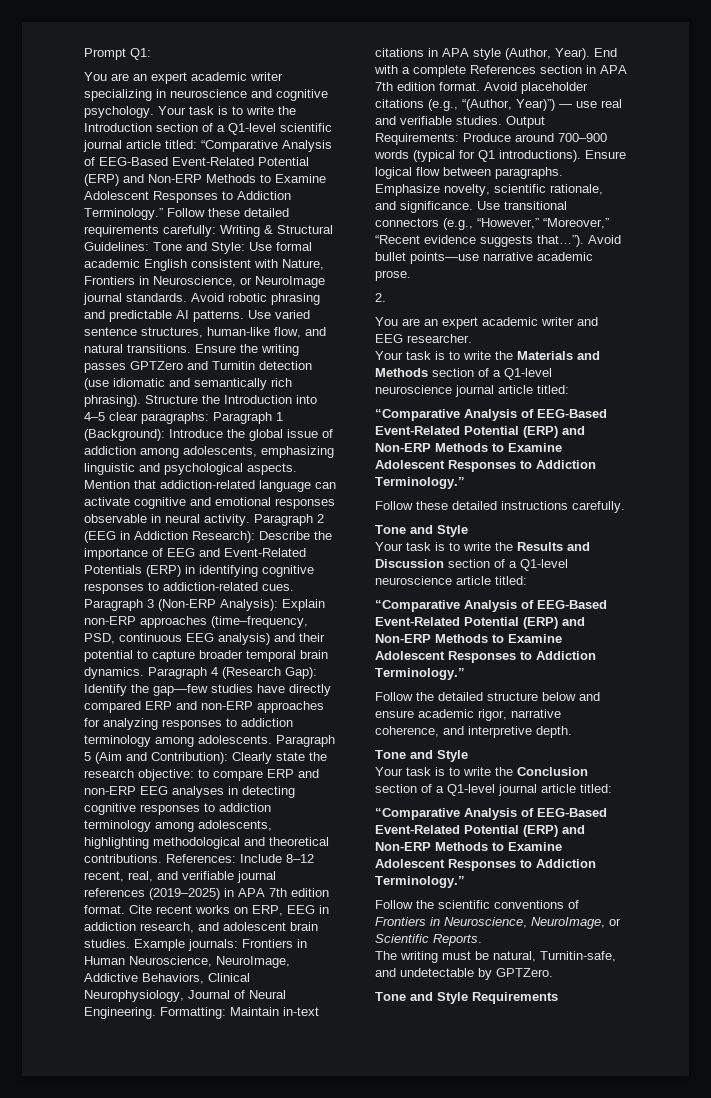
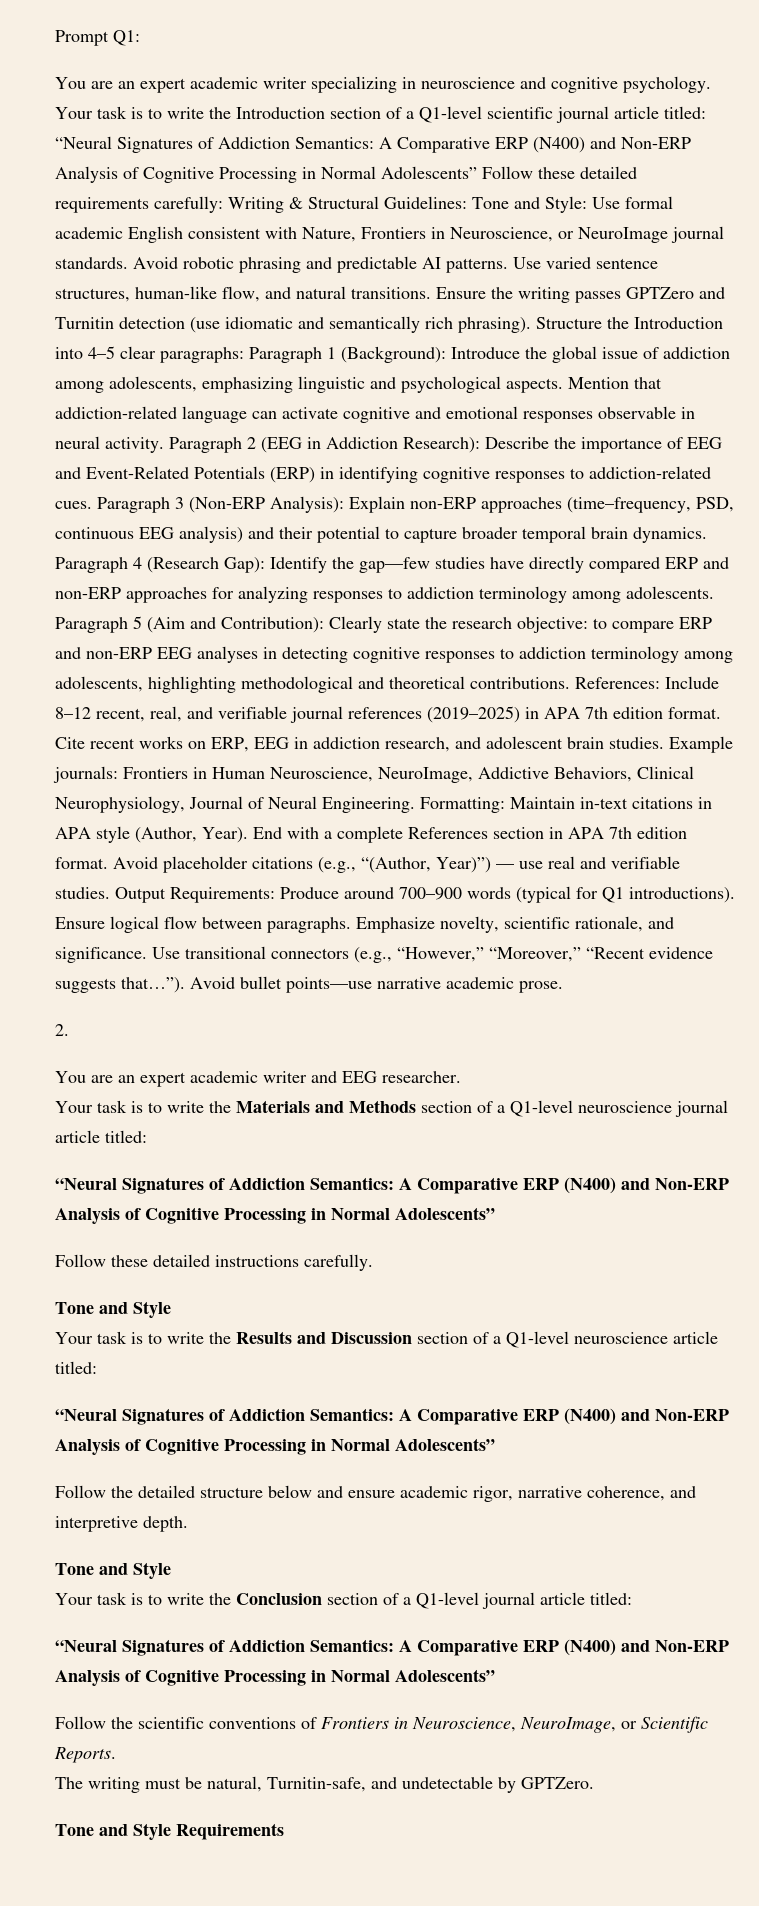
[201,140,332,152] [84,157,309,166] [84,174,326,186] [84,191,291,203] [84,208,163,220] “Comparative Analysis of EEG-Based Event-Related Potential (ERP) and Non-ERP Methods to Examine Adolescent Responses to Addiction Terminology.” -> [55,136,691,153] [55,166,477,183] “Neural Signatures of Addiction Semantics: A Comparative ERP (N400) and Non-ERP Analysis of Cognitive Processing in Normal Adolescents”
[375,409,607,421] [375,426,585,438] [375,443,562,452] [375,460,596,472] [375,477,465,489] “Comparative Analysis of EEG-Based Event-Related Potential (ERP) and Non-ERP Methods to Examine Adolescent Responses to Addiction Terminology.” -> [55,1177,729,1194] [55,1207,495,1224] “Neural Signatures of Addiction Semantics: A Comparative ERP (N400) and Non-ERP Analysis of Cognitive Processing in Normal Adolescents”
[375,600,607,612] [375,617,585,629] [375,634,562,643] [375,651,596,663] [375,668,465,680] “Comparative Analysis of EEG-Based Event-Related Potential (ERP) and Non-ERP Methods to Examine Adolescent Responses to Addiction Terminology.” -> [55,1408,729,1425] [55,1438,495,1455] “Neural Signatures of Addiction Semantics: A Comparative ERP (N400) and Non-ERP Analysis of Cognitive Processing in Normal Adolescents”
[375,808,607,820] [375,825,585,837] [375,842,562,851] [375,859,596,871] [375,876,465,888] “Comparative Analysis of EEG-Based Event-Related Potential (ERP) and Non-ERP Methods to Examine Adolescent Responses to Addiction Terminology.” -> [55,1639,729,1656] [55,1669,495,1686] “Neural Signatures of Addiction Semantics: A Comparative ERP (N400) and Non-ERP Analysis of Cognitive Processing in Normal Adolescents”

